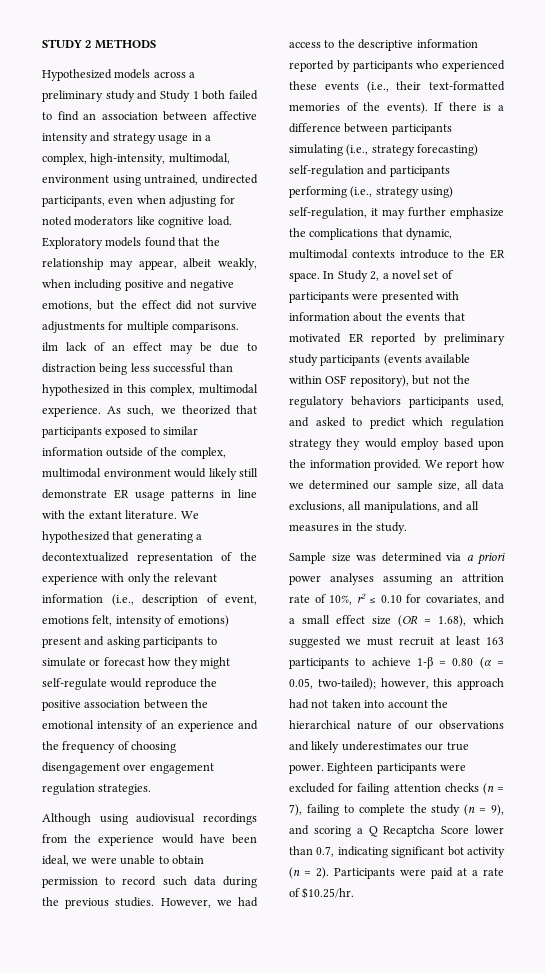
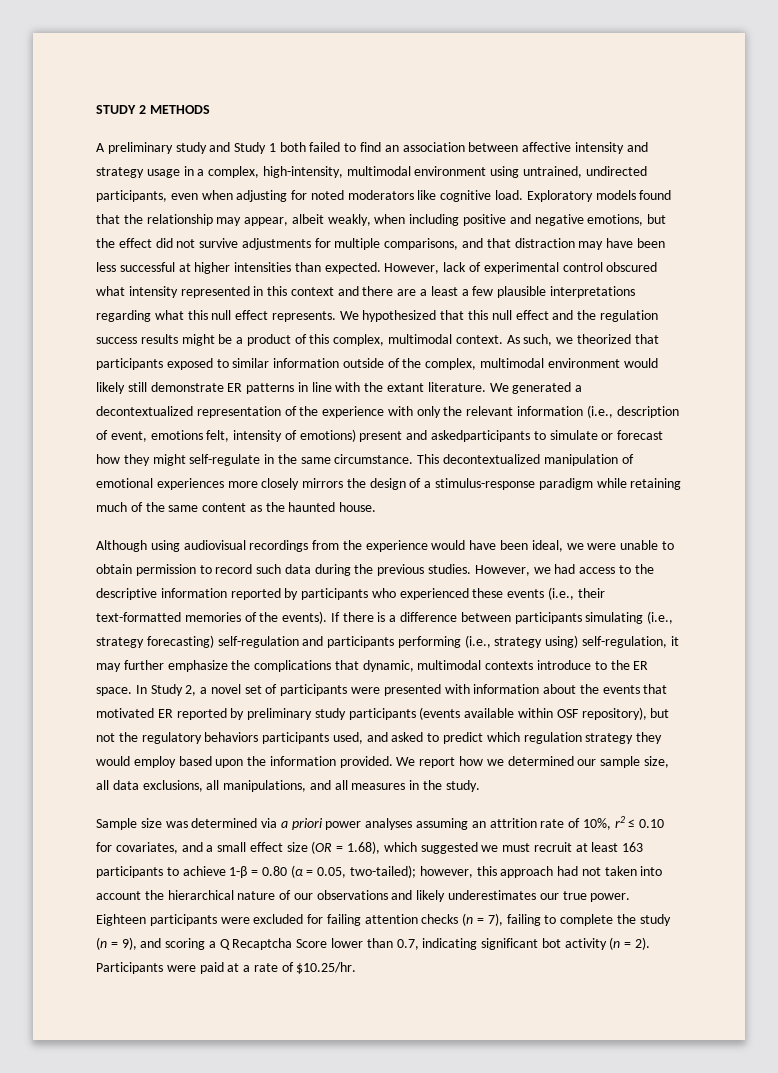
[42,69,196,81] Hypothesized models across a -> [96,143,105,152] A
[168,153,230,164] multimodal, -> [346,166,411,176] multimodal
[172,322,240,333] [42,342,257,354] [42,363,233,375] [42,384,123,396] comparisons. ilm lack of an effect may be due to distraction being less successful than hypothesized in -> [384,238,665,250] [96,262,658,274] [96,286,635,298] [96,310,658,322] [96,334,307,346] comparisons, and that distraction may have been less successful at higher intensities than expected. However, lack of experimental control obscured what intensity represented in this context and there are a least a few plausible interpretations regarding what this null effect represents. We hypothesized that this null effect and the regulation success results might be a product of
[42,406,101,417] experience. -> [455,335,503,344] context.
[134,491,165,501] usage -> (243, 387) none
[42,531,193,543] hypothesized that generating -> [512,382,572,394] generated
[106,636,204,648] asking participants -> [431,430,531,442] askedparticipants
[110,678,218,690] [42,699,209,711] [42,720,258,732] [42,741,177,753] [42,762,214,774] [42,783,152,795] would reproduce the positive association between the emotional intensity of an experience and the frequency of choosing disengagement over engagement regulation strategies. -> [264,454,634,466] [96,478,682,490] [96,502,377,512] in the same circumstance. This decontextualized manipulation of emotional experiences more closely mirrors the design of a stimulus-response paradigm while retaining much of the same content as the haunted house.

